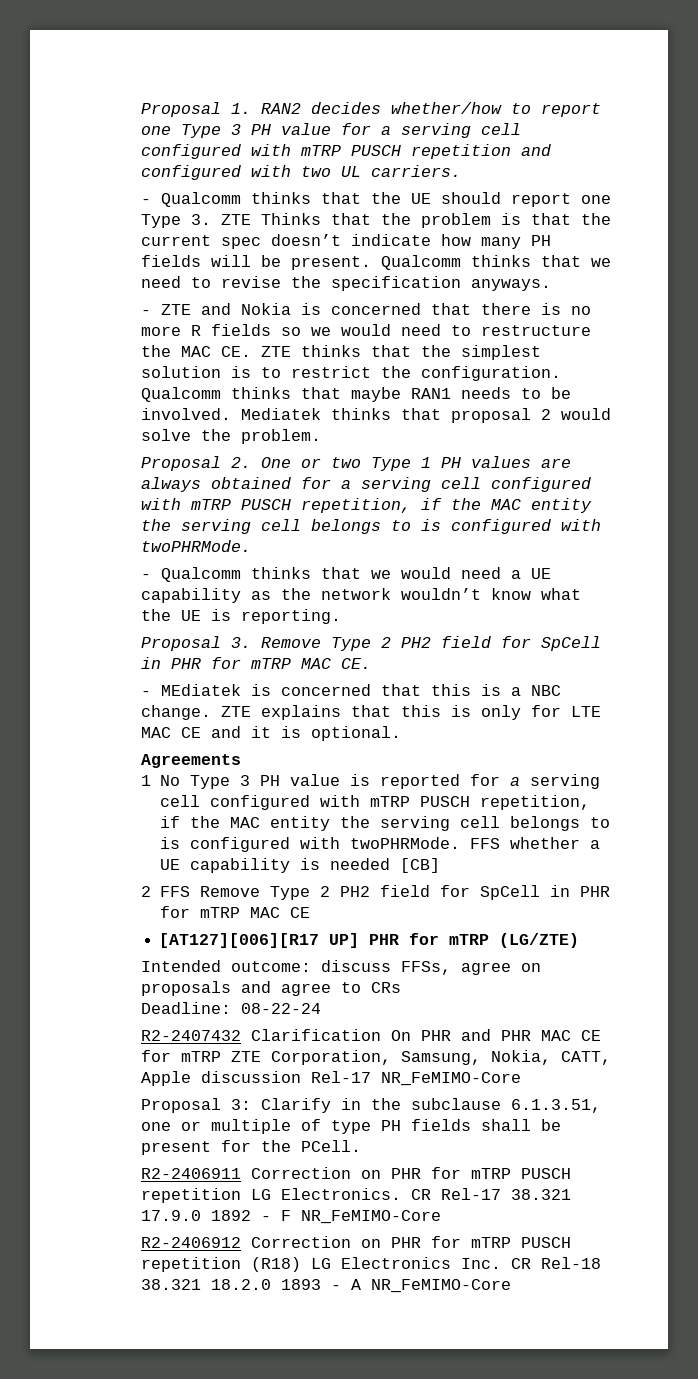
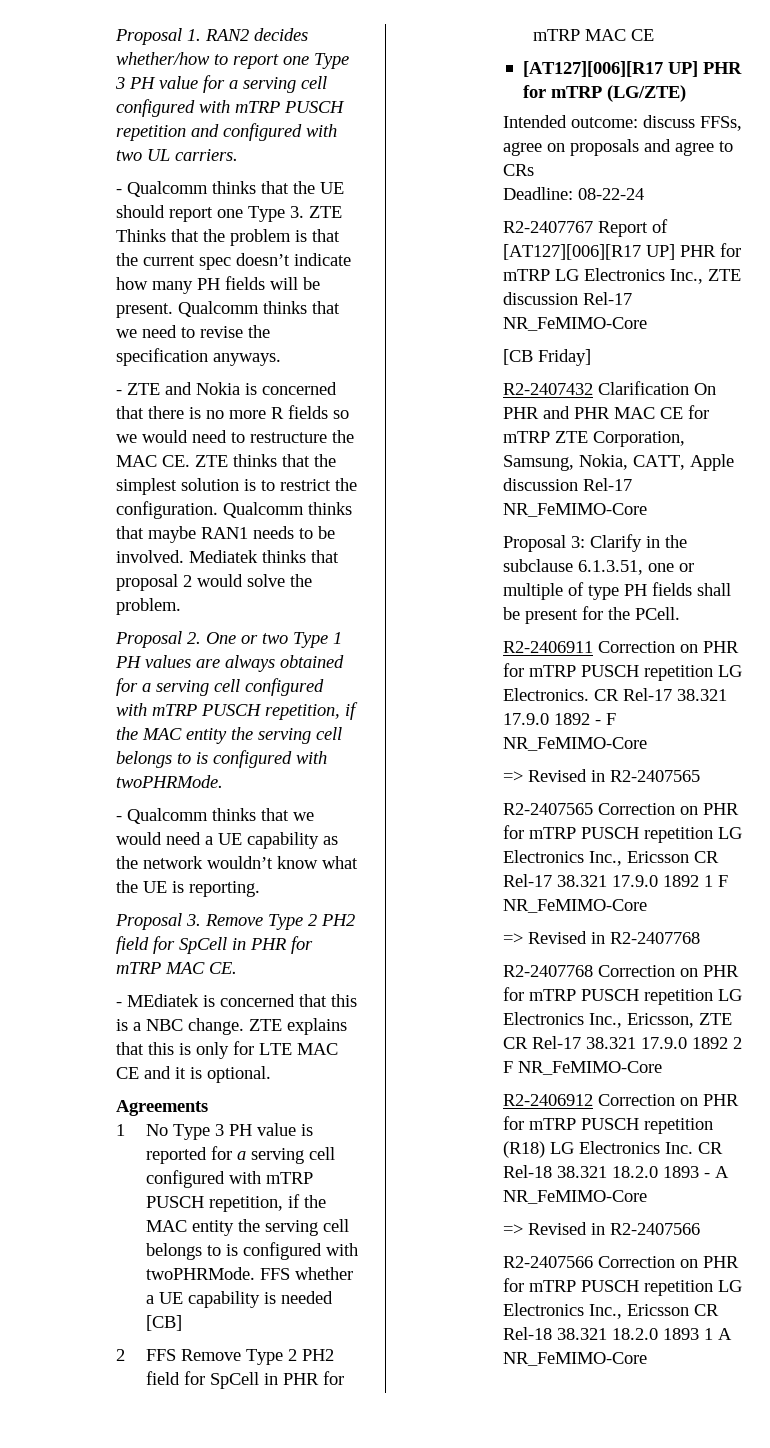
(322, 1008) none -> [502,219,668,237] [502,243,741,260] [502,268,741,284] [502,292,632,305] [502,317,647,331] [502,349,591,366] // R2-2407767 Report of [AT127][006][R17 UP] PHR for mTRP LG Electronics Inc., ZTE discussion Rel-17 NR_FeMIMO-Core // [CB Friday]
(442, 1217) none -> [502,769,700,782] [502,803,739,815] [502,825,742,843] [502,850,719,866] [502,874,728,887] [502,899,647,913] [502,931,700,944] [502,965,739,977] [502,987,742,1005] [502,1012,732,1028] [502,1036,742,1049] [502,1061,662,1075] // => Revised in R2-2407565 // R2-2407565 Correction on PHR for mTRP PUSCH repetition LG Electronics Inc., Ericsson CR Rel-17 38.321 17.9.0 1892 1 F NR_FeMIMO-Core // => Revised in R2-2407768 // R2-2407768 Correction on PHR for mTRP PUSCH repetition LG Electronics Inc., Ericsson, ZTE CR Rel-17 38.321 17.9.0 1892 2 F NR_FeMIMO-Core
(512, 1286) none -> [502,1222,700,1235] [502,1256,739,1268] [502,1278,742,1296] [502,1303,719,1319] [502,1327,732,1340] [502,1352,647,1366] // => Revised in R2-2407566 // R2-2407566 Correction on PHR for mTRP PUSCH repetition LG Electronics Inc., Ericsson CR Rel-18 38.321 18.2.0 1893 1 A NR_FeMIMO-Core

